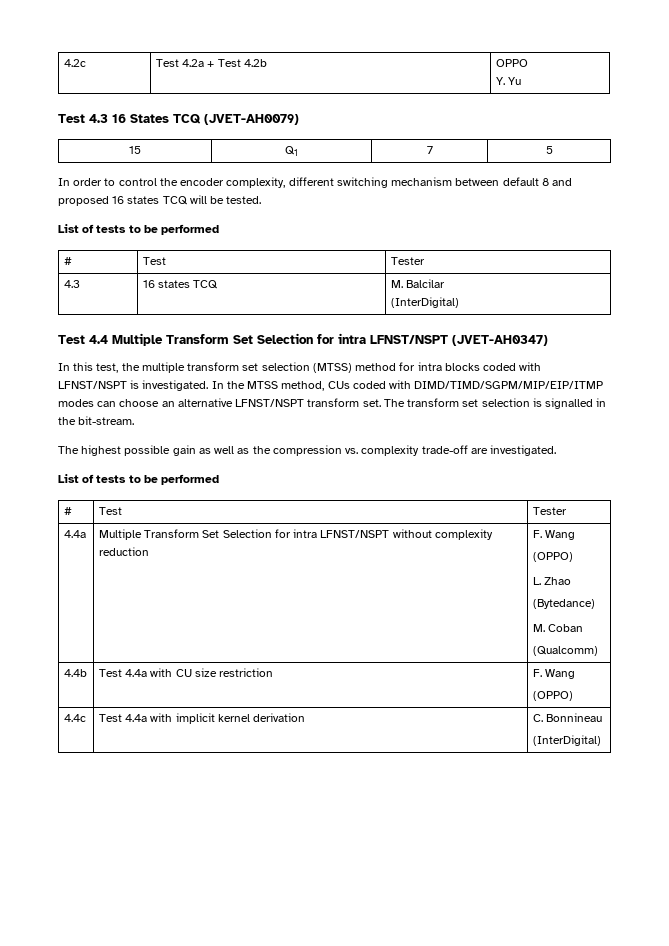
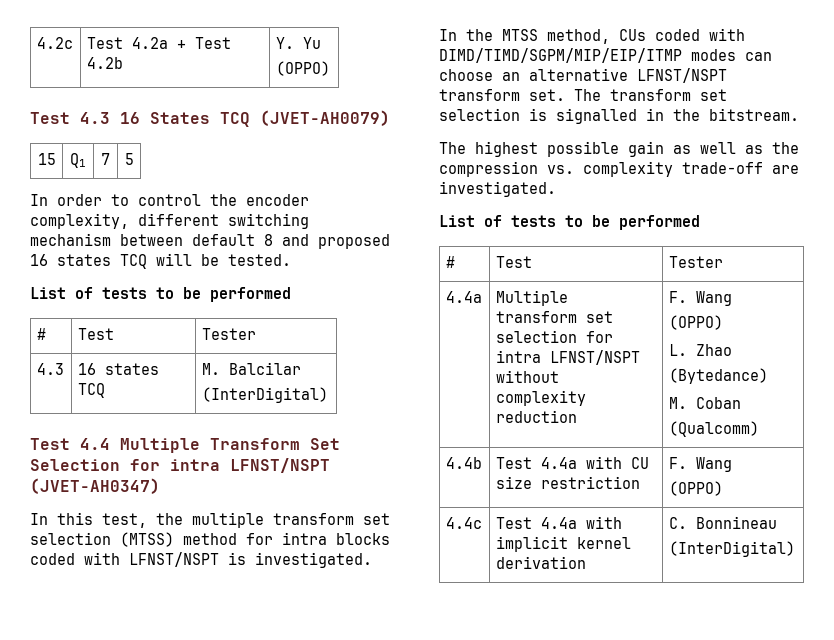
[495,59,528,67] OPPO // -> (123, 63) none
(522, 81) none -> [275,61,330,76] // (OPPO)
[78,416,135,425] bit-stream. -> [709,108,799,121] bitstream.
[144,529,272,538] Transform Set Selection -> [495,311,613,323] [495,330,577,343] transform set selection

